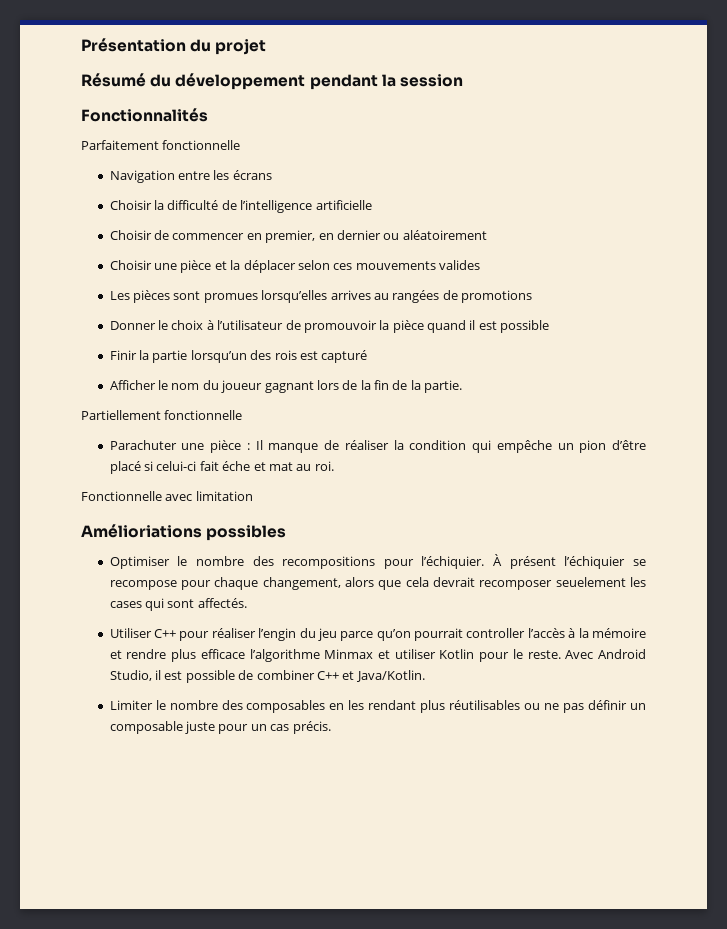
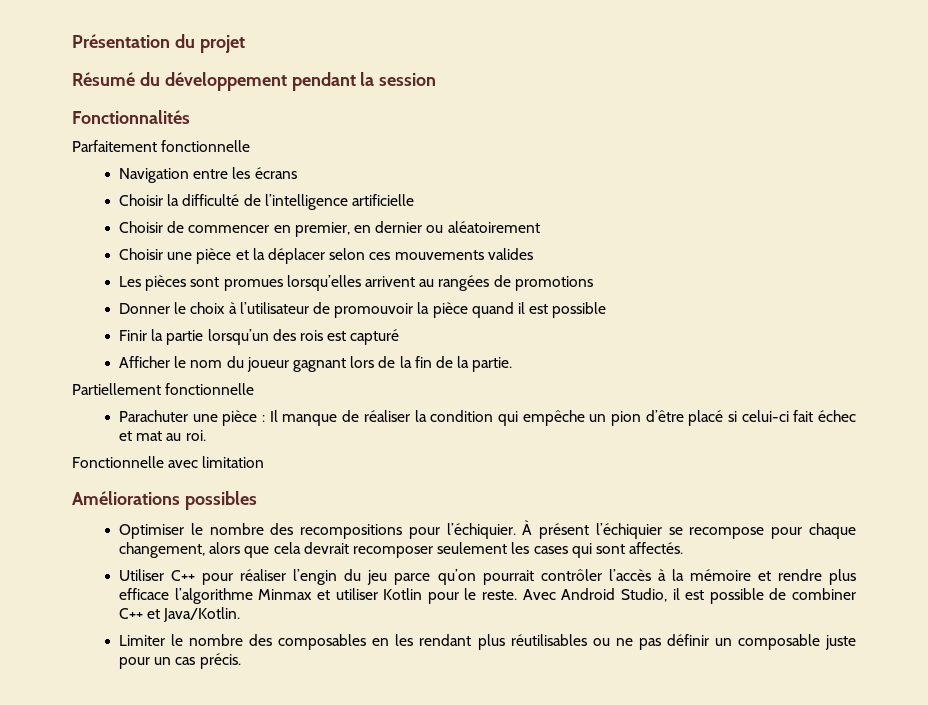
[330,290,371,300] arrives -> [364,276,415,287] arrivent
[222,461,251,471] éche -> [818,410,856,422] échec
[81,524,202,538] Amélioriations -> [72,491,180,505] Améliorations
[555,577,626,587] seuelement -> [437,542,508,554] seulement
[466,628,526,638] controller -> [540,569,602,581] contrôler

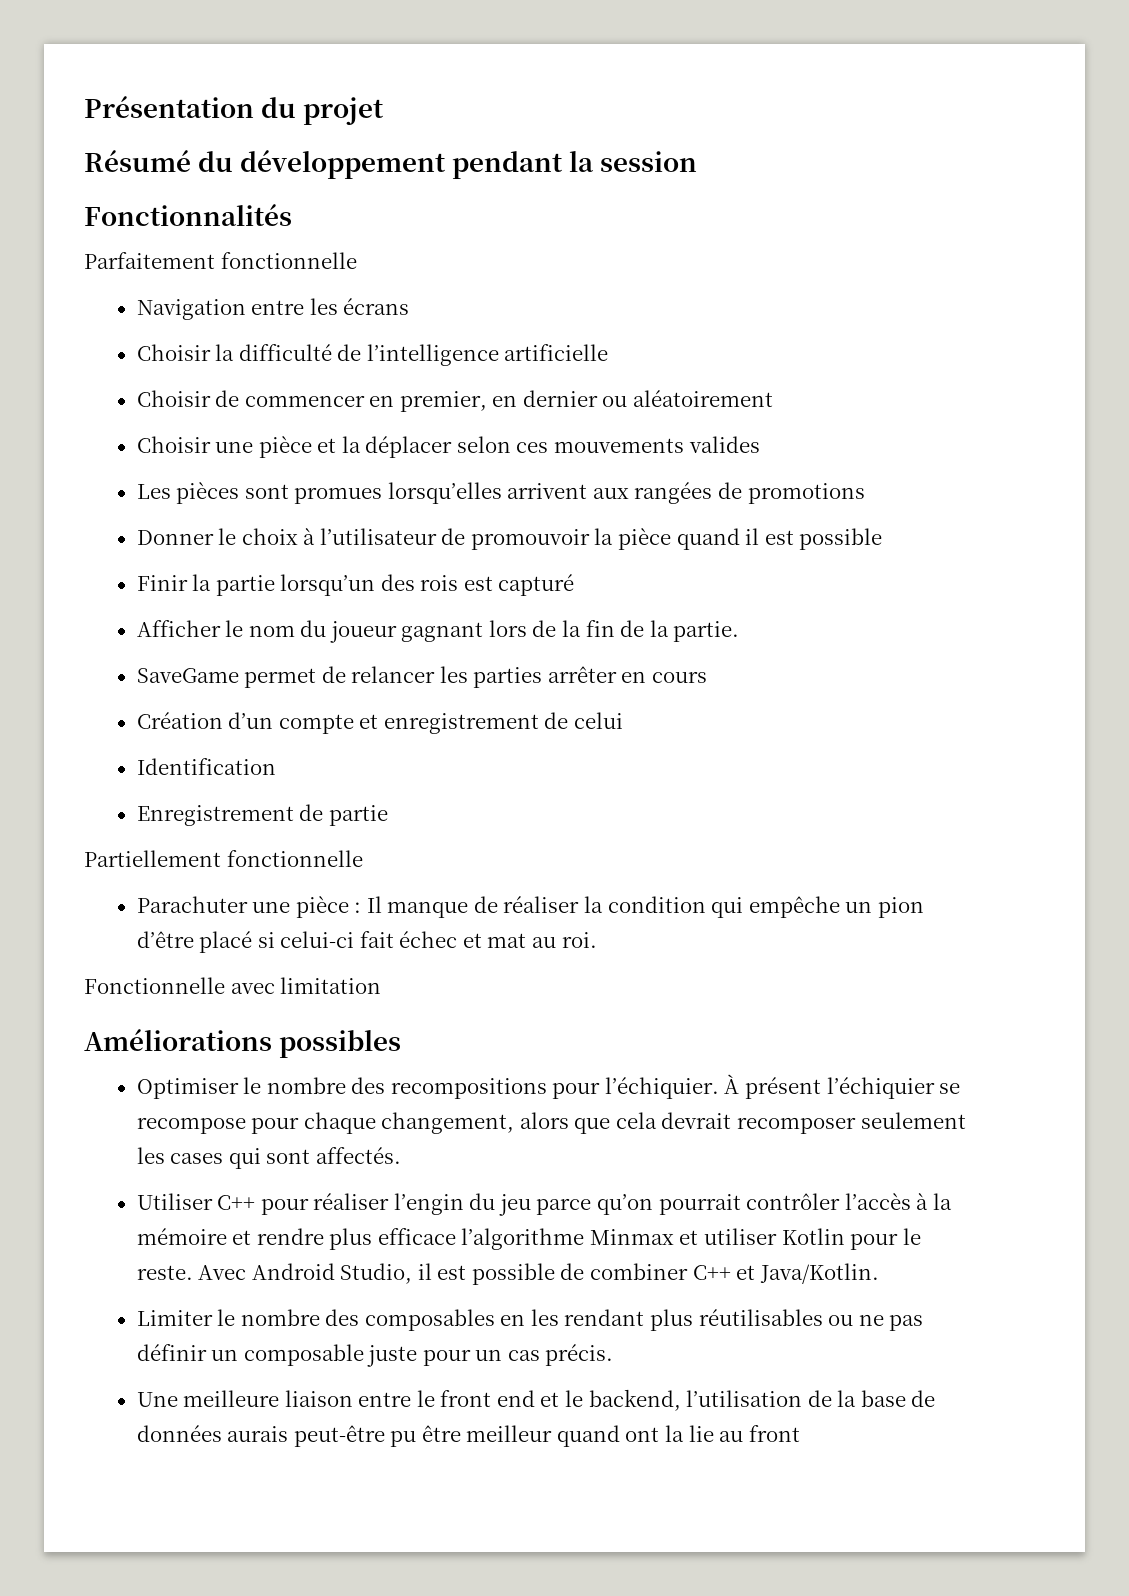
[419,279,435,287] au -> [592,488,629,499] aux
(513, 364) none -> [136,666,707,688] [136,712,623,734] [136,758,276,775] [136,804,388,826] // SaveGame permet de relancer les parties arrêter en cours // Création d’un compte et enregistrement de celui // Identification // Enregistrement de partie
(241, 661) none -> [136,1389,936,1411] [136,1425,800,1447] // Une meilleure liaison entre le front end et le backend, l’utilisation de la base de données aurais peut-être pu être meilleur quand ont la lie au front

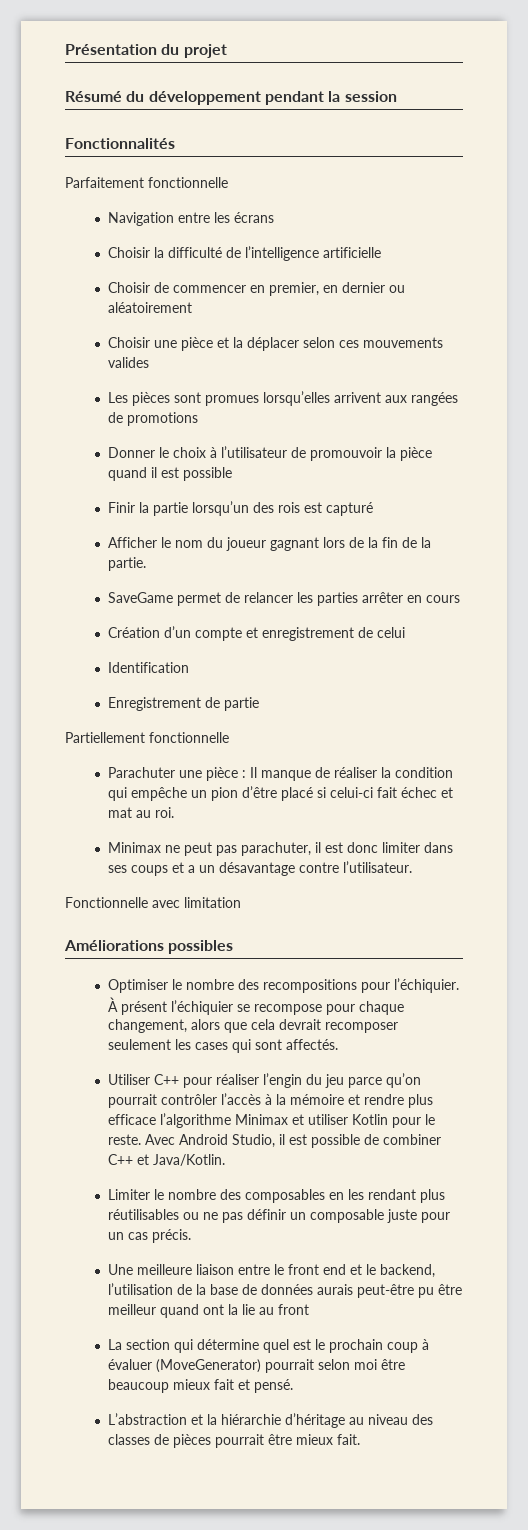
(597, 940) none -> [107,842,453,856] [107,861,412,876] // Minimax ne peut pas parachuter, il est donc limiter dans ses coups et a un désavantage contre l’utilisateur.
[589,1229,674,1245] Minmax -> [234,1114,288,1125] Minimax
(800, 1433) none -> [107,1339,429,1353] [107,1359,405,1373] [107,1379,293,1393] [107,1413,433,1428] [107,1434,360,1448] // La section qui détermine quel est le prochain coup à évaluer (MoveGenerator) pourrait selon moi être beaucoup mieux fait et pensé. // L’abstraction et la hiérarchie d’héritage au niveau des classes de pièces pourrait être mieux fait.

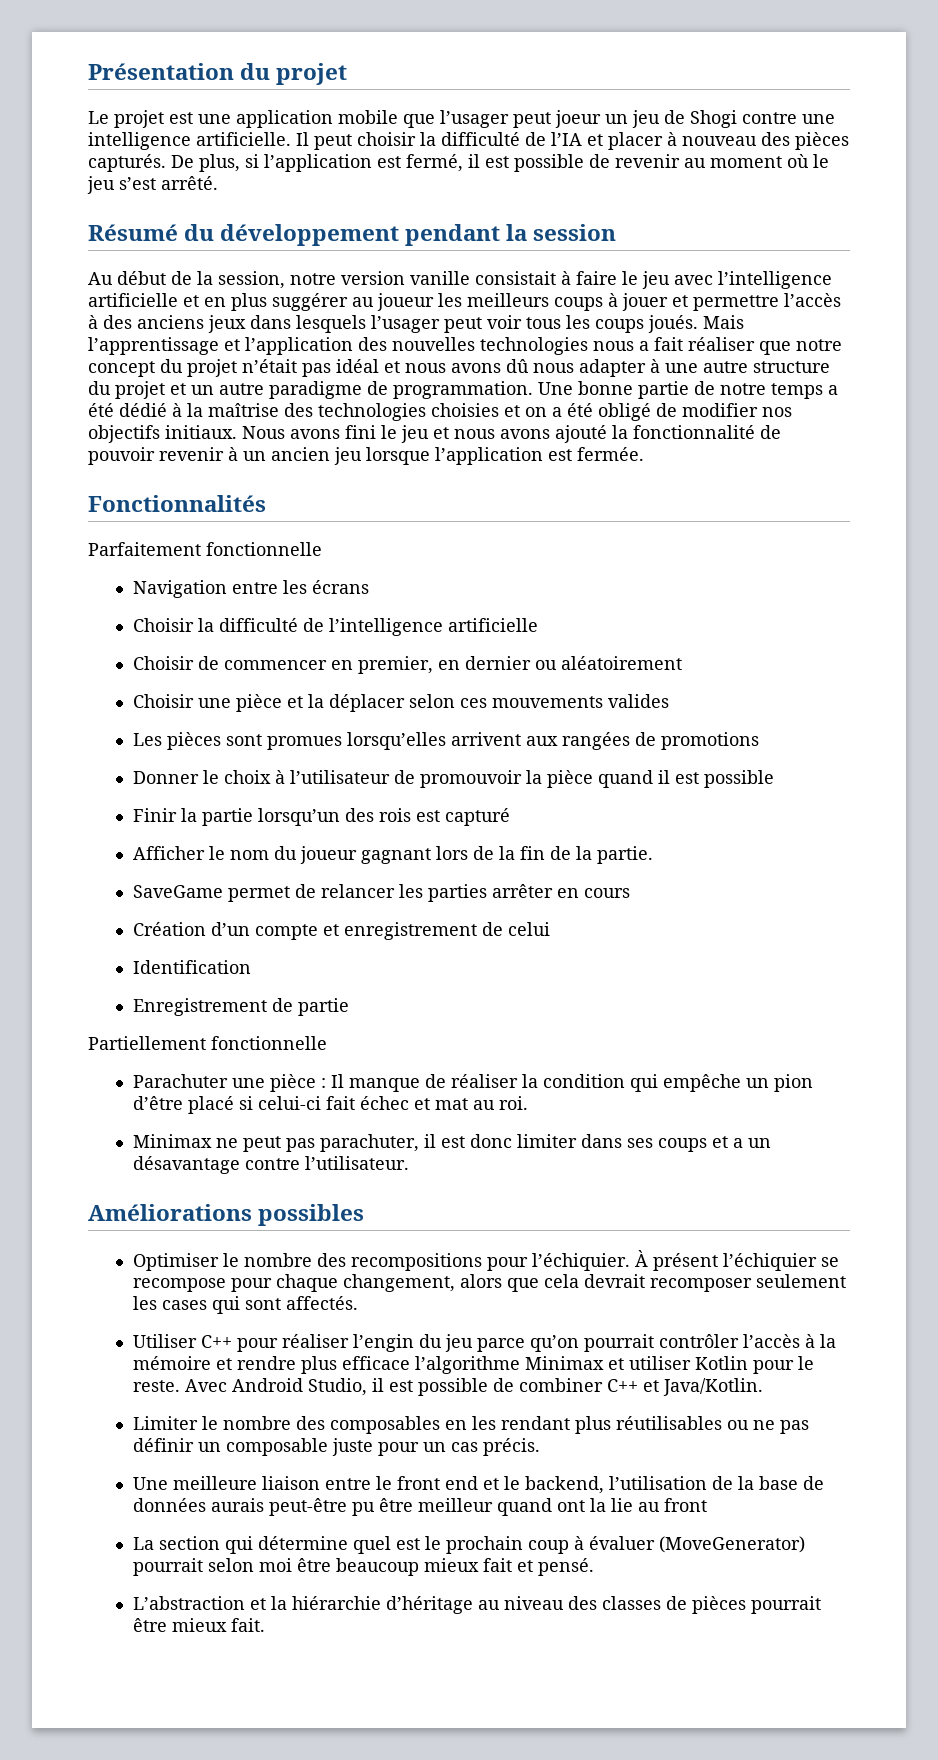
(227, 51) none -> [88,110,835,128] [88,132,849,150] [88,154,829,172] [87,176,218,194] // Le projet est une application mobile que l’usager peut joeur un jeu de Shogi contre une intelligence artificielle. Il peut choisir la difficulté de l’IA et placer à nouveau des pièces capturés. De plus, si l’application est fermé, il est possible de revenir au moment où le jeu s’est arrêté.
(397, 96) none -> [88,271,832,289] [88,293,841,311] [88,315,744,333] [88,337,842,355] [88,359,830,377] [88,381,838,399] [88,403,792,421] [88,425,781,443] [88,447,644,465] // Au début de la session, notre version vanille consistait à faire le jeu avec l’intelligence artificielle et en plus suggérer au joueur les meilleurs coups à jouer et permettre l’accès à des anciens jeux dans lesquels l’usager peut voir tous les coups joués. Mais l’apprentissage et l’application des nouvelles technologies nous a fait réaliser que notre concept du projet n’était pas idéal et nous avons dû nous adapter à une autre structure du projet et un autre paradigme de programmation. Une bonne partie de notre temps a été dédié à la maîtrise des technologies choisies et on a été obligé de modifier nos objectifs initiaux. Nous avons fini le jeu et nous avons ajouté la fonctionnalité de pouvoir revenir à un ancien jeu lorsque l’application est fermée.
[65,897,241,908] // Fonctionnelle avec limitation -> (409, 1163) none

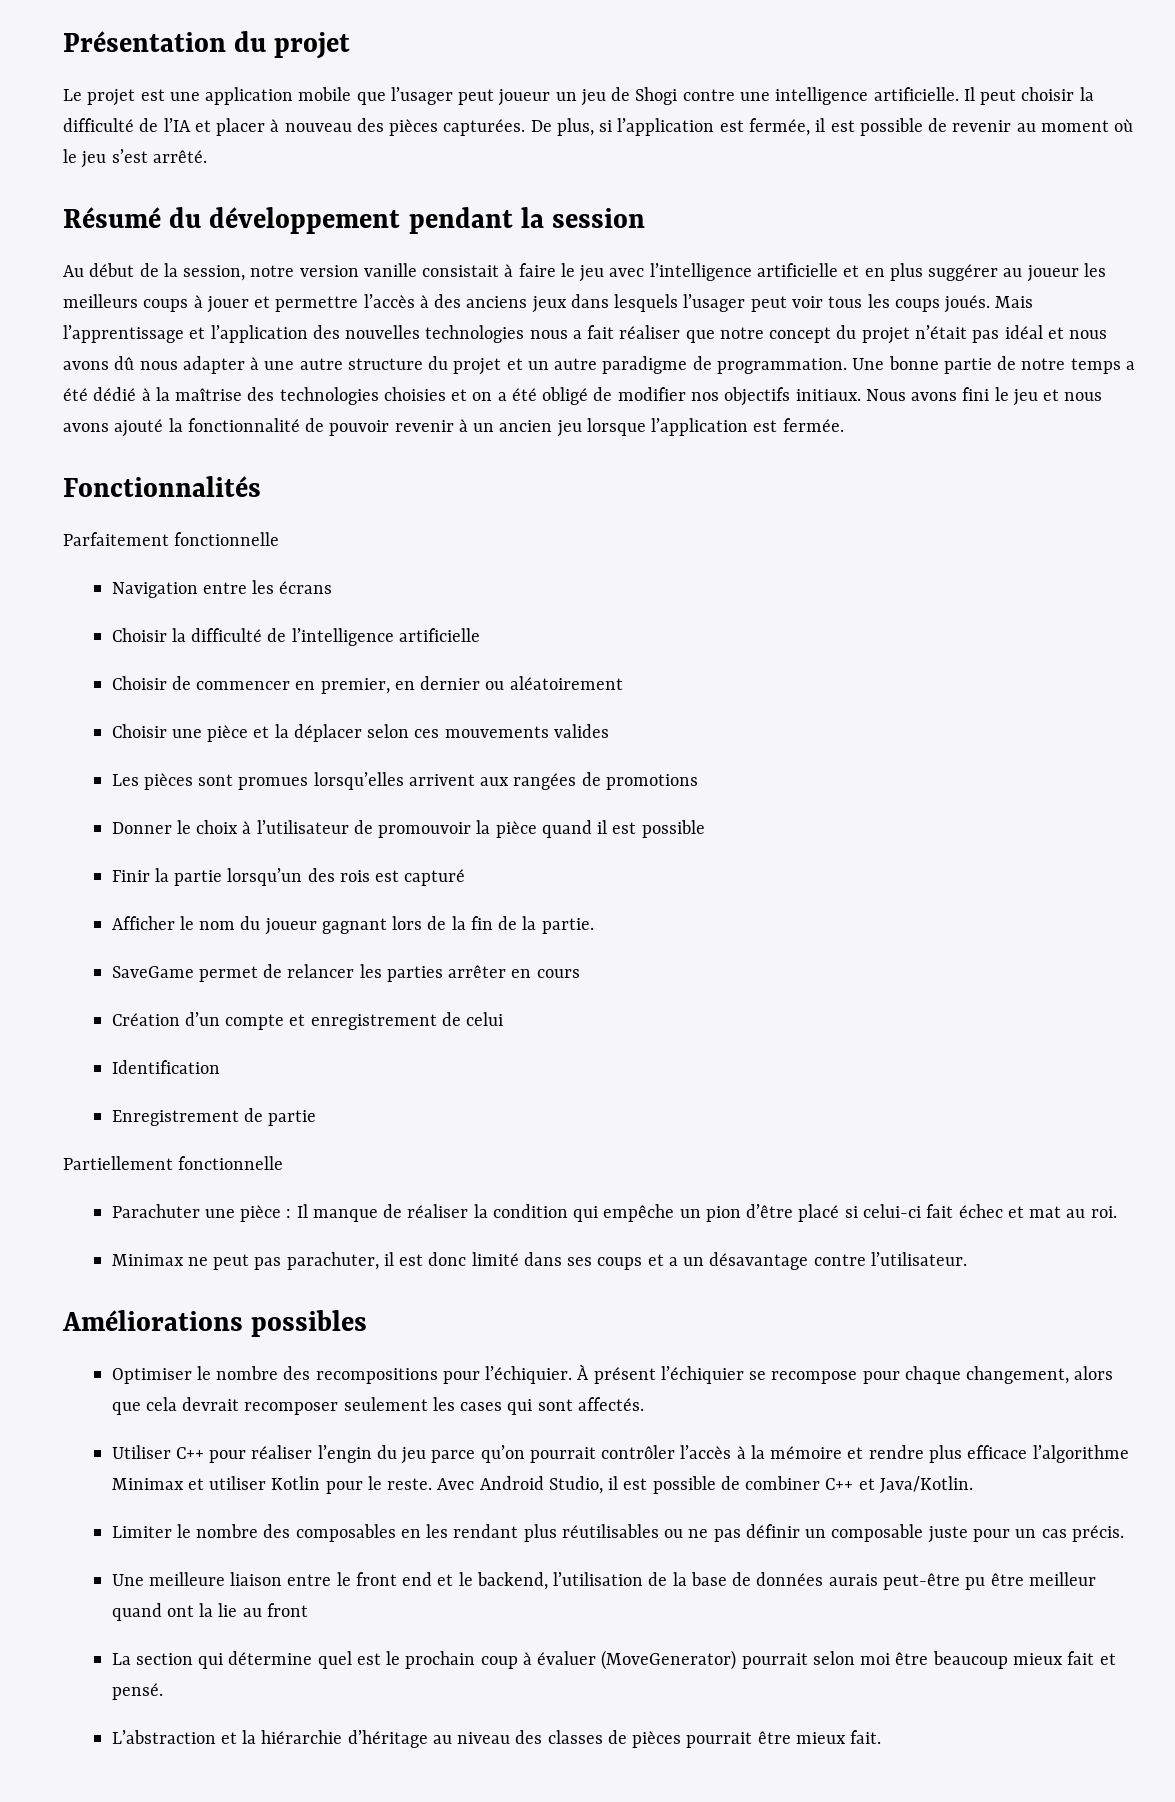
[555,110,601,128] joeur -> [498,89,551,106] joueur
[88,154,166,172] capturés. -> [443,119,526,136] capturées.
[406,154,463,172] fermé, -> [748,118,810,136] fermée,
[516,1134,577,1148] limiter -> [471,1252,519,1266] limité

